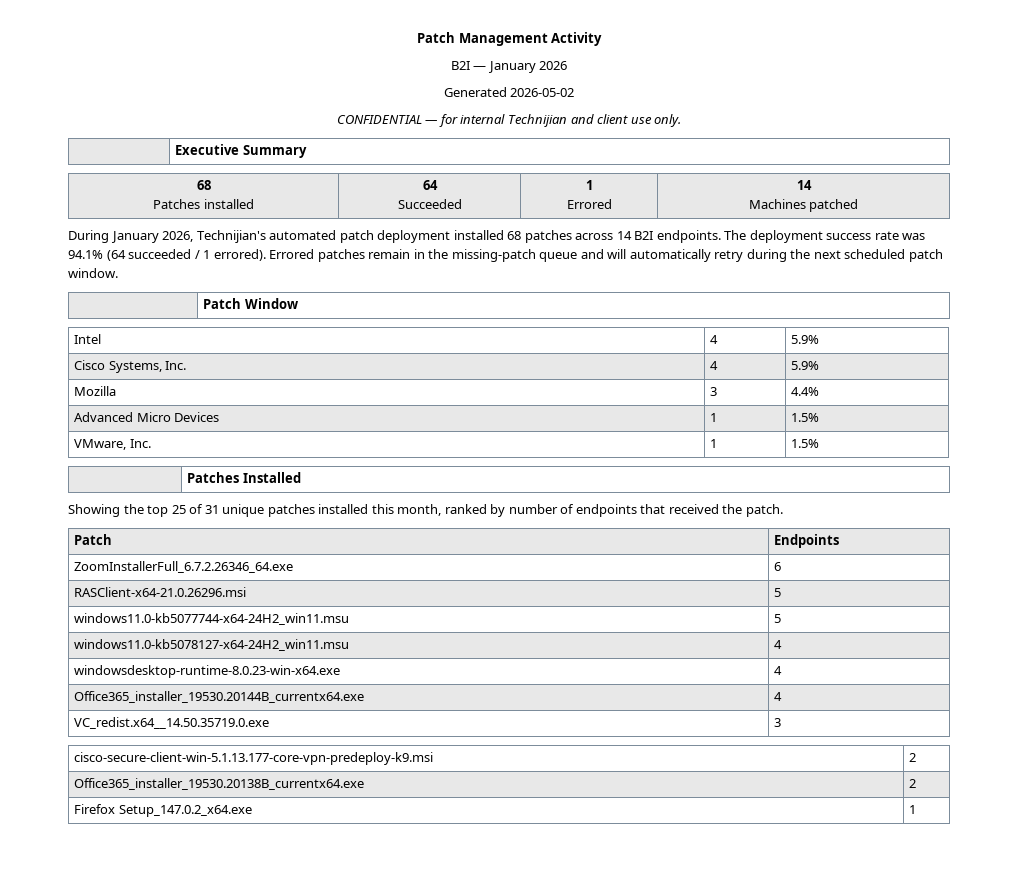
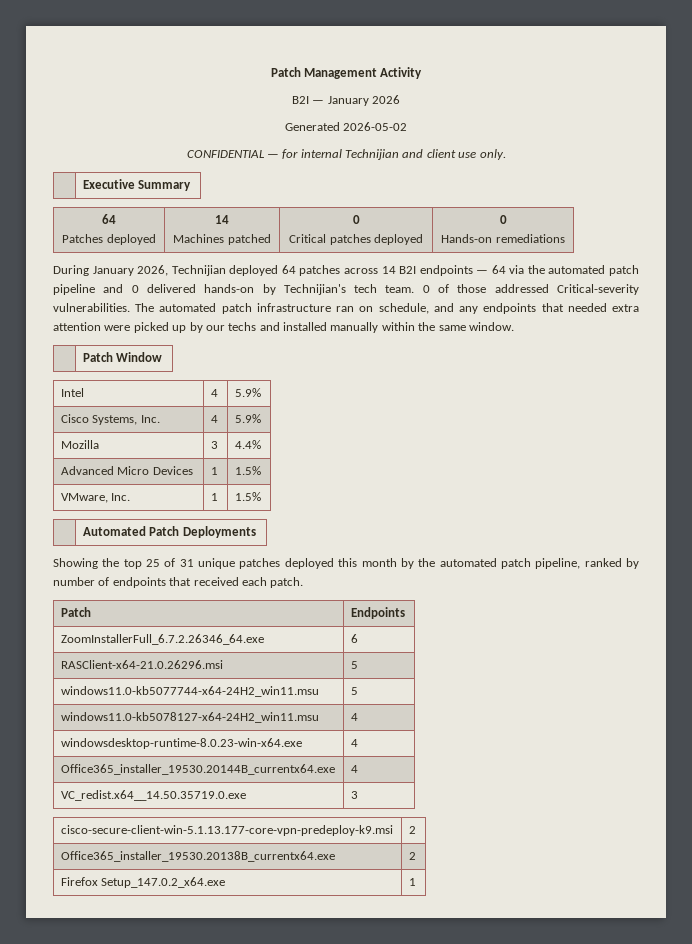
[196,180,211,190] [153,199,254,209] [422,180,438,190] [397,199,462,209] [585,180,593,190] [566,199,612,209] [796,180,812,190] [748,199,859,212] [68,230,926,243] [68,249,943,262] 68 // Patches installed | 64 // Succeeded | 1 // Errored | 14 // Machines patched // During January 2026, Technijian's automated patch deployment installed 68 patches across 14 B2I endpoints. The deployment success rate was 94.1% (64 succeeded / 1 errored). Errored patches remain in the missing-patch queue and will automatically retry during the next scheduled patch -> [102,214,116,224] [62,234,156,245] [215,215,229,224] [173,234,271,245] [352,215,360,224] [289,234,423,245] [499,215,507,224] [441,234,565,243] [53,265,639,276] [53,284,640,295] [53,303,639,314] [53,322,466,333] 64 // Patches deployed | 14 // Machines patched | 0 // Critical patches deployed | 0 // Hands-on remediations // During January 2026, Technijian deployed 64 patches across 14 B2I endpoints — 64 via the automated patch pipeline and 0 delivered hands-on by Technijian's tech team. 0 of those addressed Critical-severity vulnerabilities. The automated patch infrastructure ran on schedule, and any endpoints that needed extra attention were picked up by our techs and installed manually within the same
[187,472,301,483] Patches Installed -> [82,526,256,538] Automated Patch Deployments
[318,504,442,516] installed this month, -> [284,558,581,569] deployed this month by the automated patch pipeline,
[722,504,743,514] the -> [241,577,267,586] each

